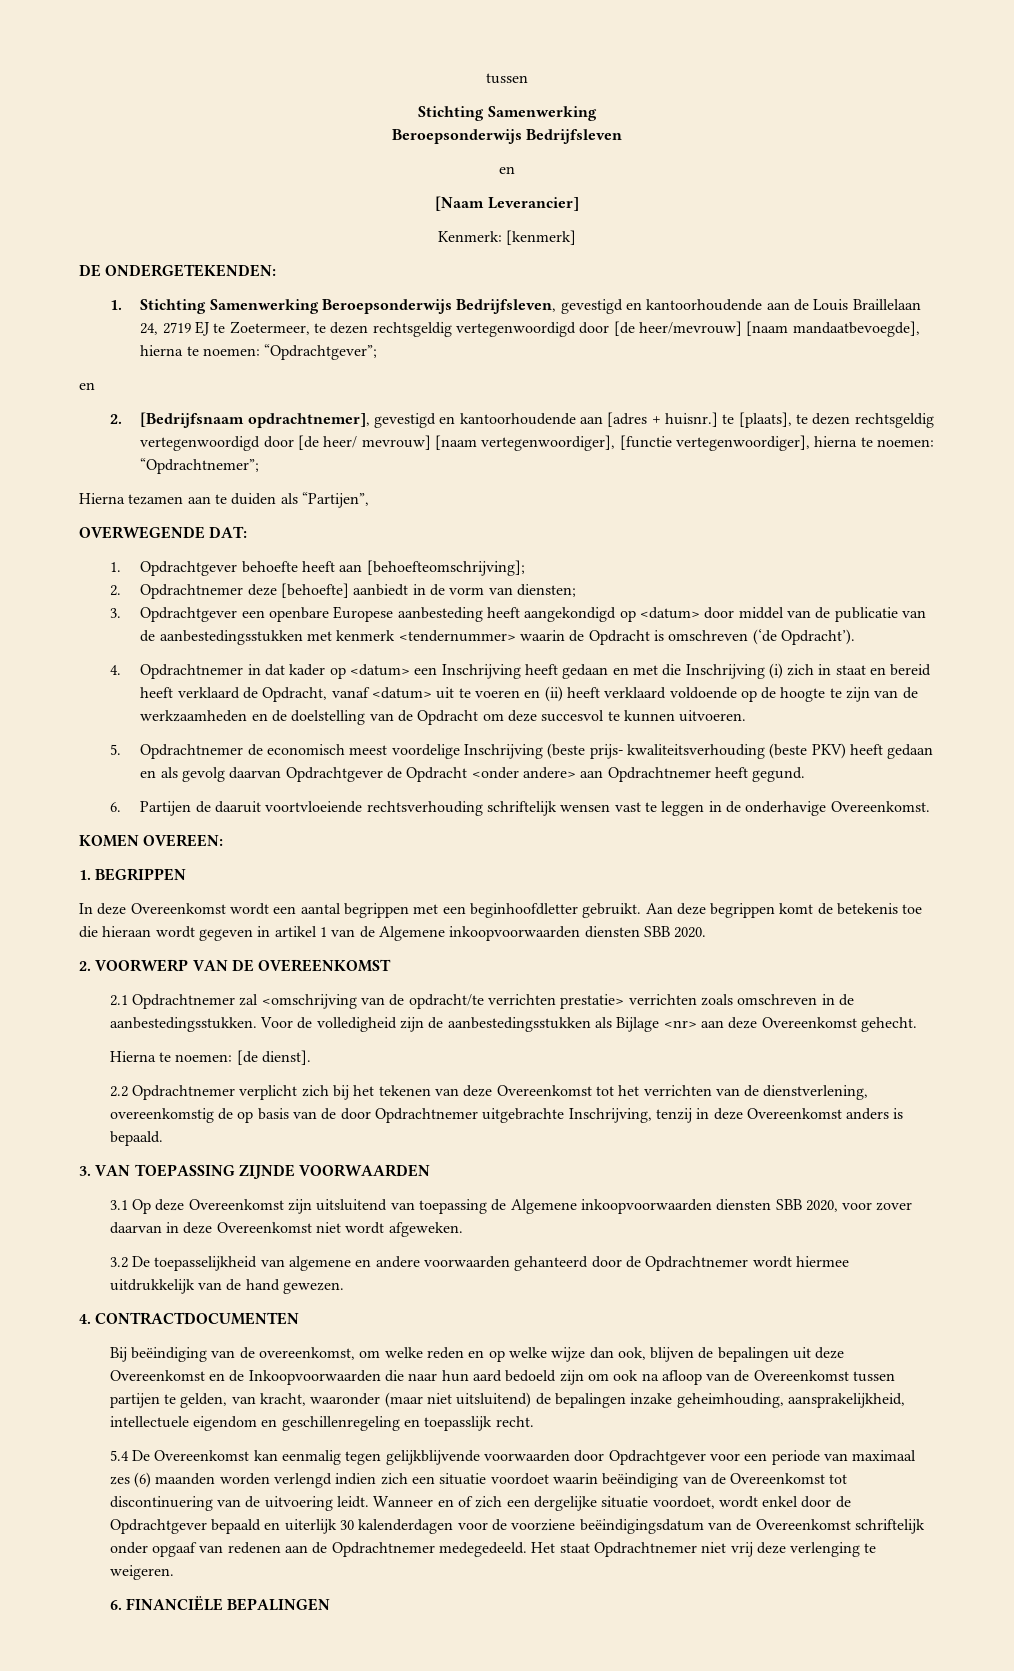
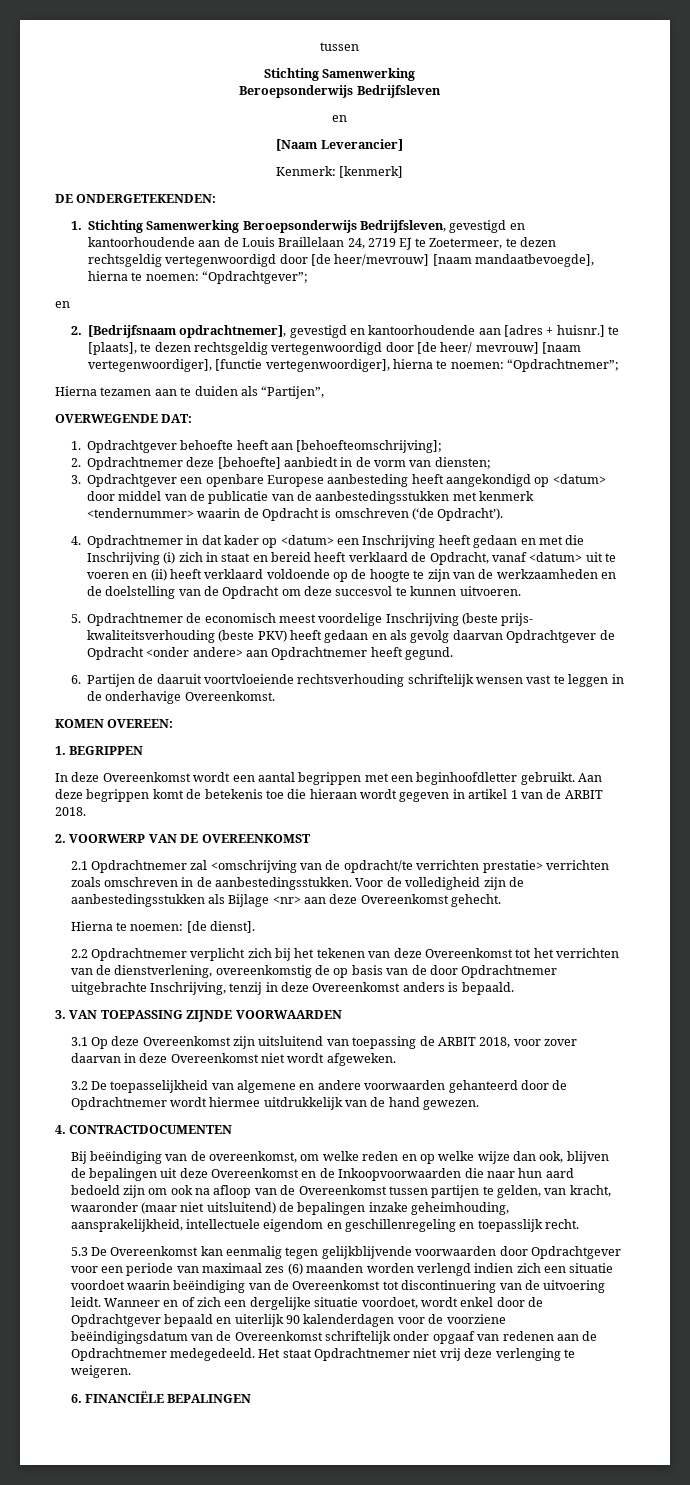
[378,926,707,941] Algemene inkoopvoorwaarden diensten SBB 2020. -> [564,790,603,799] [55,807,86,816] ARBIT 2018.
[510,1199,838,1214] Algemene inkoopvoorwaarden diensten SBB 2020, -> [437,1037,511,1048] ARBIT 2018,
[109,1450,129,1461] 5.4 -> [70,1247,88,1256] 5.3
[339,1520,354,1530] 30 -> [286,1315,301,1324] 90

